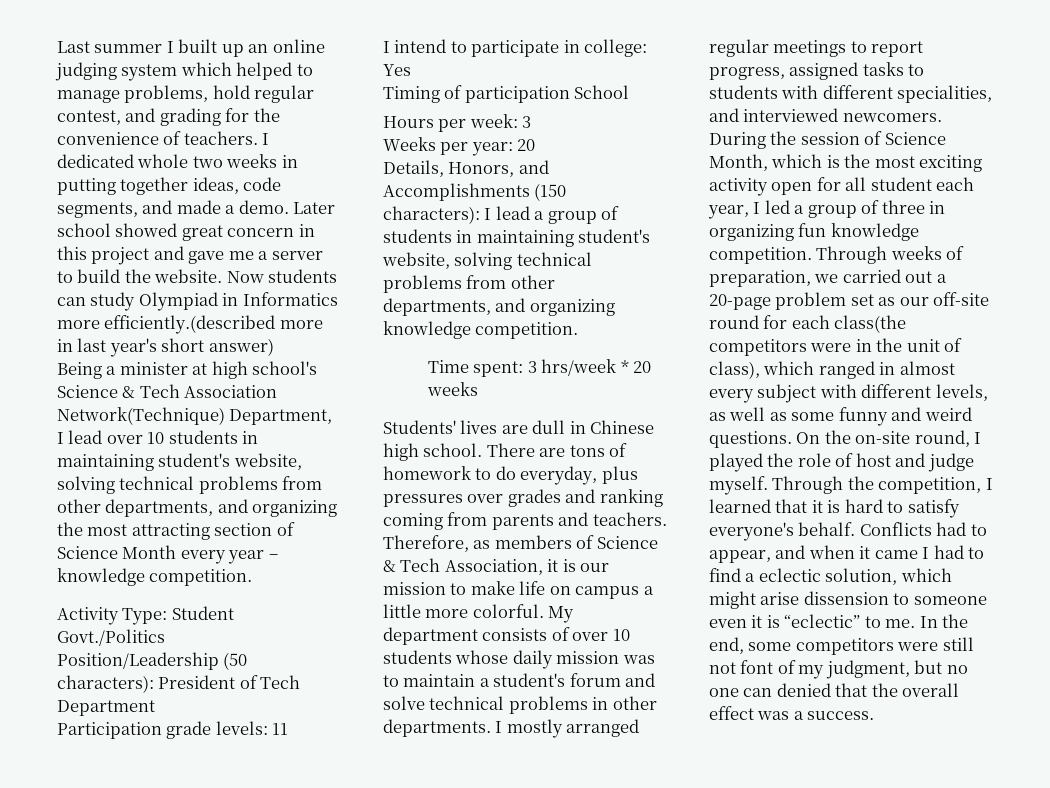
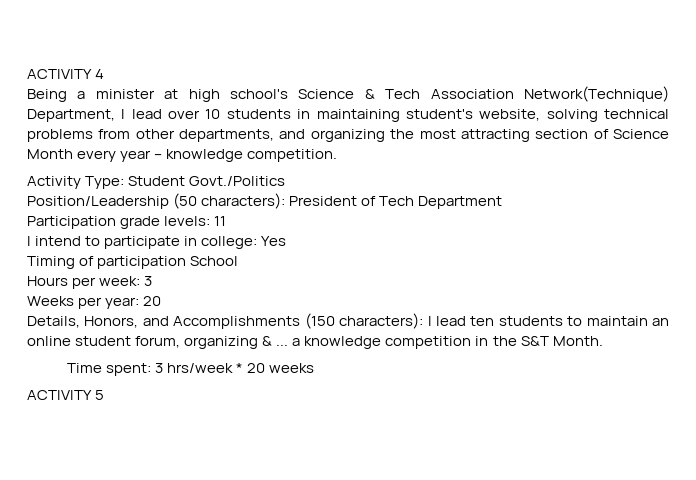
[57,39,325,57] [55,62,313,81] [57,85,315,103] [57,108,280,126] [57,131,270,145] [57,154,298,168] [57,177,282,195] [57,200,336,218] [57,223,315,241] [57,246,323,265] [57,269,338,283] [57,292,338,311] [57,315,323,334] [57,338,274,357] Last summer I built up an online judging system which helped to manage problems, hold regular contest, and grading for the convenience of teachers. I dedicated whole two weeks in putting together ideas, code segments, and made a demo. Later school showed great concern in this project and gave me a server to build the website. Now students can study Olympiad in Informatics more efficiently.(described more in last year's short answer) -> [27,69,105,79] ACTIVITY 4
[534,206,620,224] [383,229,651,247] [382,252,592,270] [383,275,555,293] [383,298,615,316] [383,321,579,339] a group of students in maintaining student's website, solving technical problems from other departments, and organizing knowledge competition. -> [470,316,669,326] [27,336,603,349] ten students to maintain an online student forum, organizing & ... a knowledge competition in the S&T Month.
[383,420,655,434] [383,443,628,461] [383,466,638,485] [383,489,663,507] [383,512,667,530] [383,535,658,552] [383,558,610,575] [383,581,654,599] [383,604,575,623] [383,627,630,645] [383,650,655,669] [383,673,656,687] [383,696,657,714] [383,719,640,738] [709,39,924,57] [709,62,925,80] [709,85,993,103] [709,108,942,122] [709,131,946,149] [709,154,983,172] [709,177,975,196] [708,200,946,219] [709,223,919,241] [709,246,965,264] [709,269,947,287] [709,292,990,310] [709,315,907,333] [709,338,963,356] [709,361,955,379] [709,384,988,403] [709,407,972,426] [709,430,982,448] [709,453,974,472] [709,476,993,495] [709,499,960,518] [709,522,987,541] [709,545,985,563] [709,568,952,585] [709,591,987,609] [709,614,969,628] [709,637,974,655] [709,660,968,679] [709,683,960,697] [709,706,875,720] Students' lives are dull in Chinese high school. There are tons of homework to do everyday, plus pressures over grades and ranking coming from parents and teachers. Therefore, as members of Science & Tech Association, it is our mission to make life on campus a little more colorful. My department consists of over 10 students whose daily mission was to maintain a student's forum and solve technical problems in other departments. I mostly arranged regular meetings to report progress, assigned tasks to students with different specialities, and interviewed newcomers. During the session of Science Month, which is the most exciting activity open for all student each year, I led a group of three in organizing fun knowledge competition. Through weeks of preparation, we carried out a 20-page problem set as our off-site round for each class(the competitors were in the unit of class), which ranged in almost every subject with different levels, as well as some funny and weird questions. On the on-site round, I played the role of host and judge myself. Through the competition, I learned that it is hard to satisfy everyone's behalf. Conflicts had to appear, and when it came I had to find a eclectic solution, which might arise dissension to someone even it is “eclectic” to me. In the end, some competitors were still not font of my judgment, but no one can denied that the overall effect was a success. -> [27,390,105,400] ACTIVITY 5

